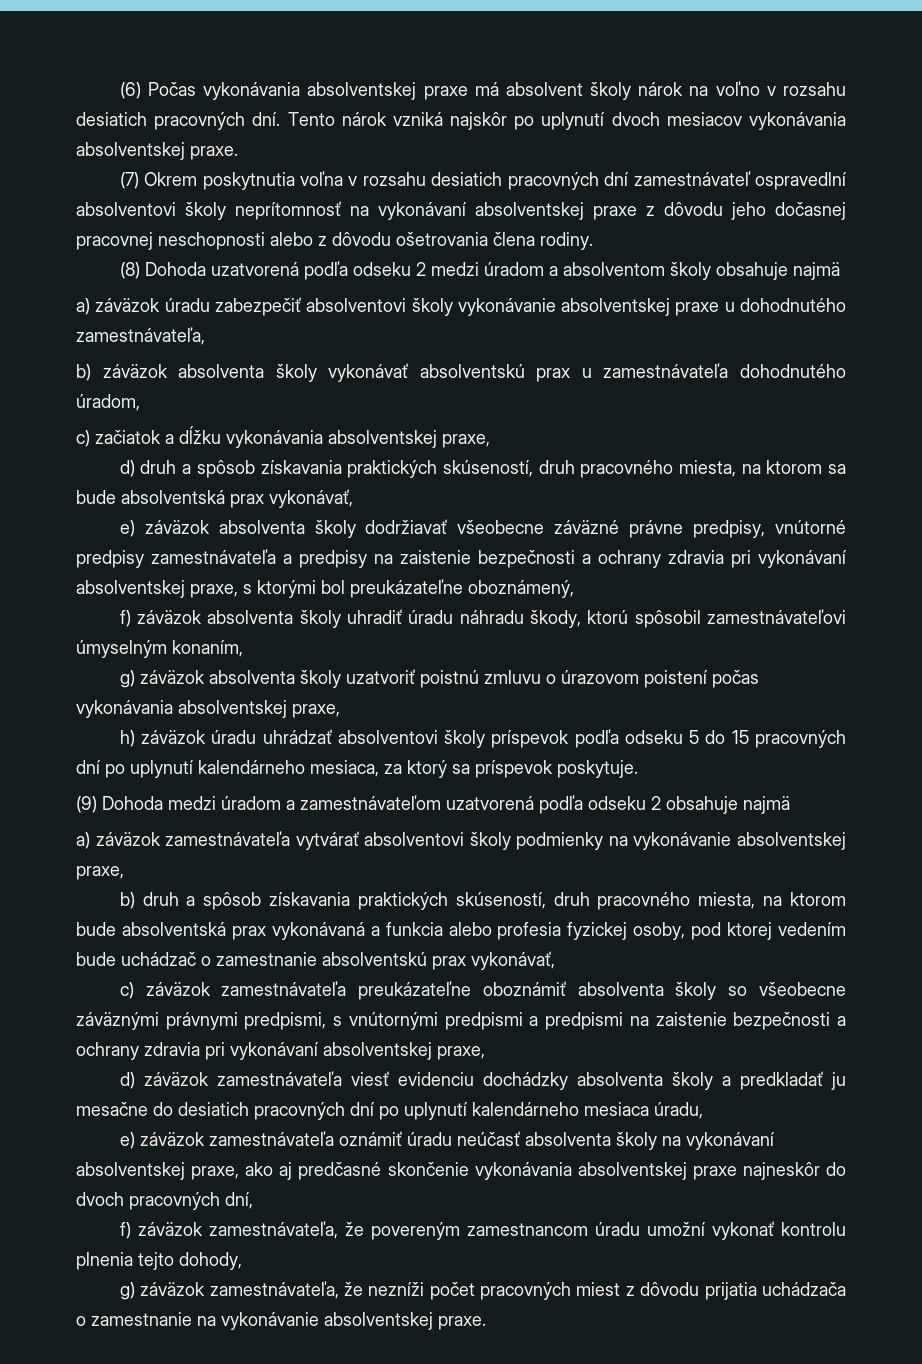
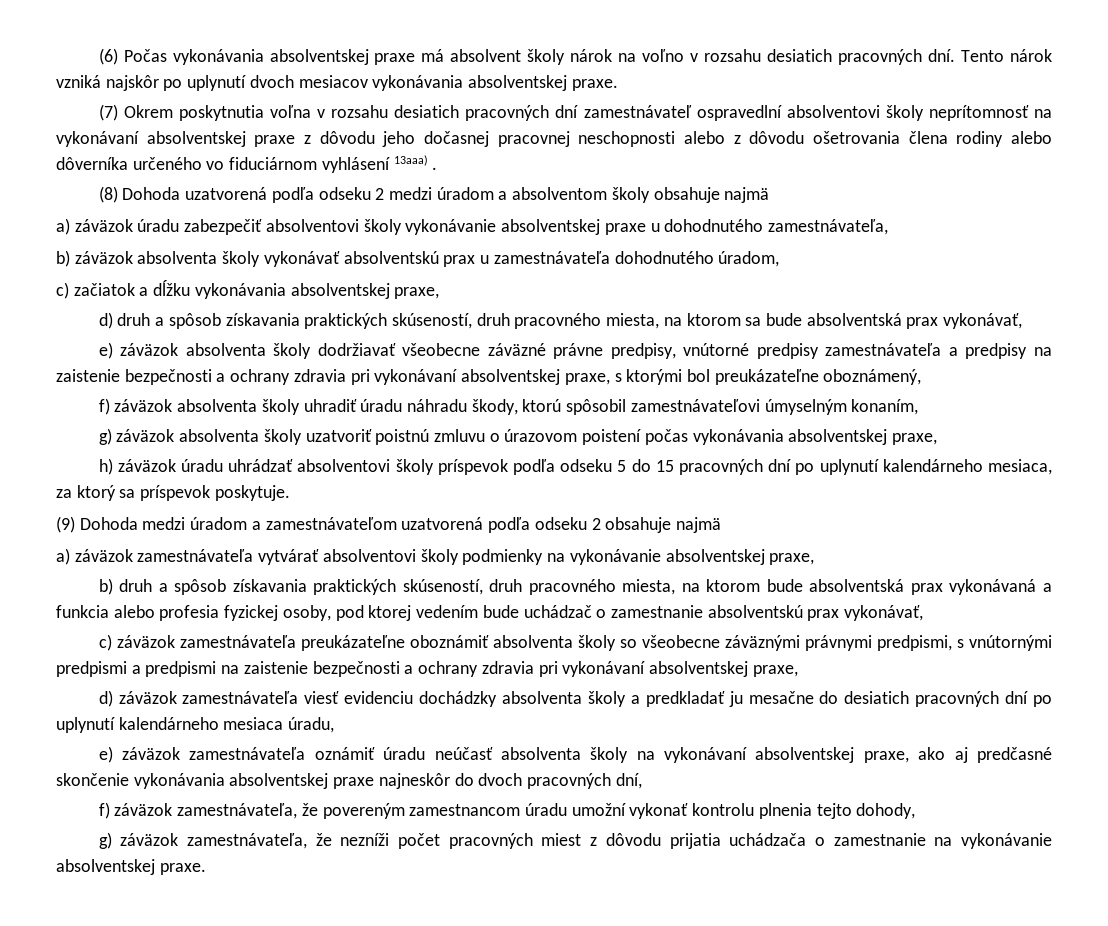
[540,232,593,250] rodiny. -> [956,131,1052,147] [56,155,428,173] [432,167,438,170] rodiny alebo dôverníka určeného vo fiduciárnom vyhlásení 13aaa) .

